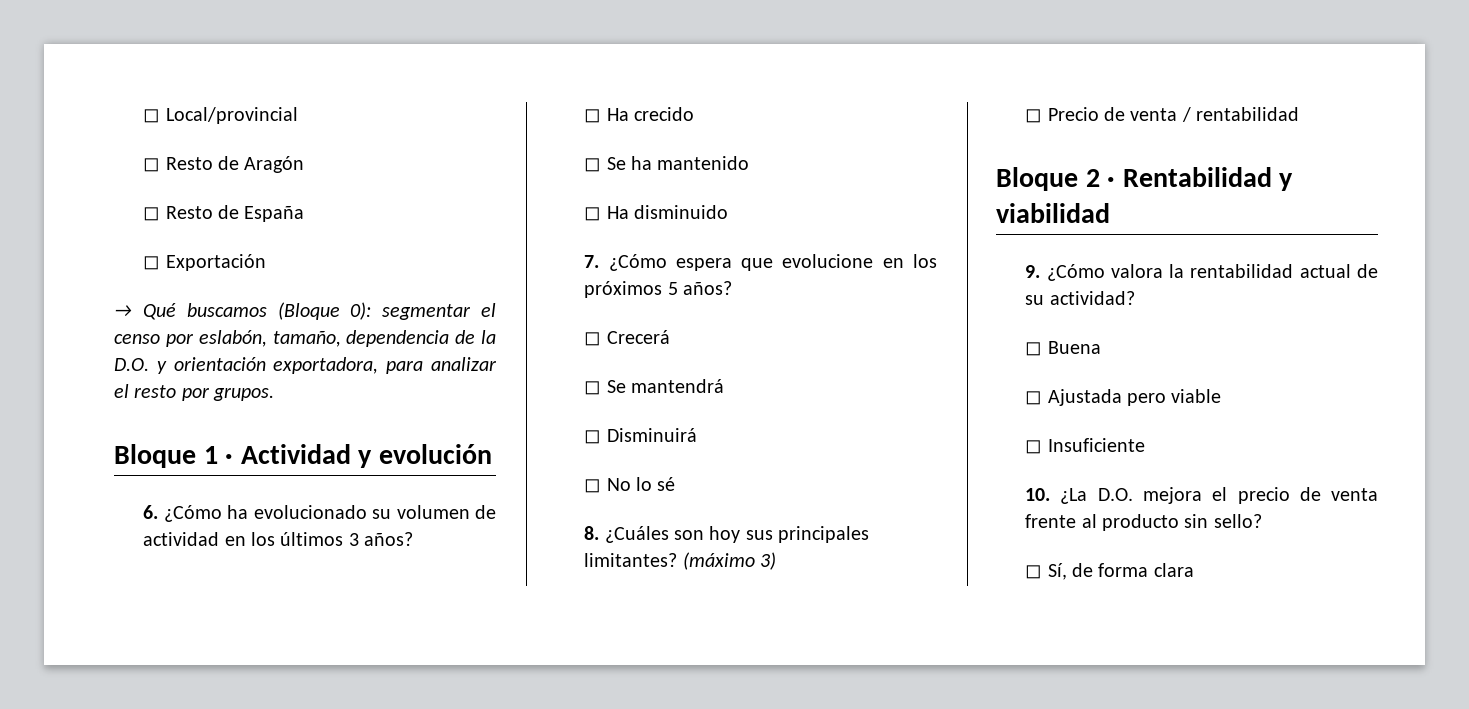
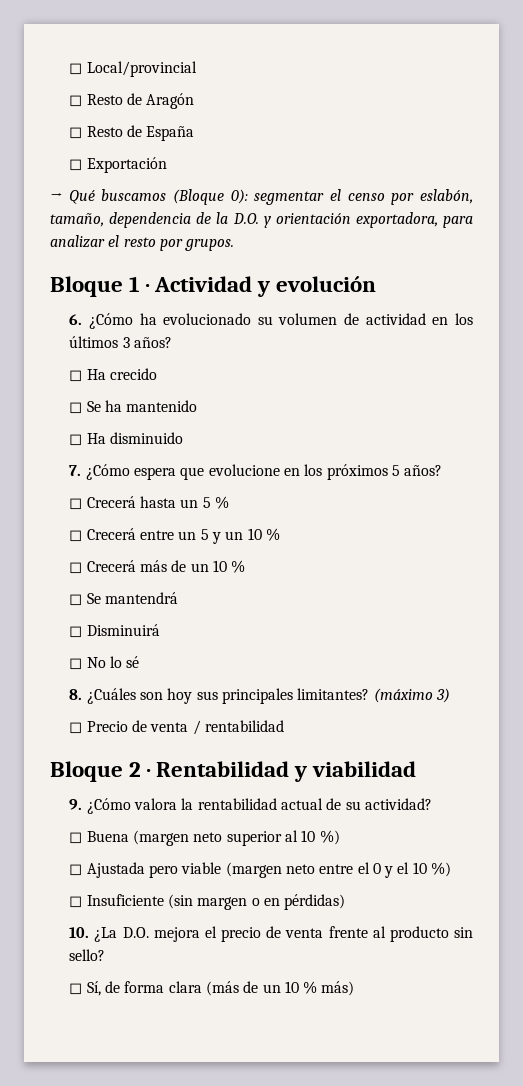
(670, 337) none -> [139,496,229,509] [69,528,280,544] [69,560,246,574] hasta un 5 % // ◻ Crecerá entre un 5 y un 10 % // ◻ Crecerá más de un 10 %
[1025,389,1222,406] [1025,438,1145,454] // ◻ Ajustada pero viable // ◻ Insuficiente -> [132,830,340,846] [69,862,452,878] [69,894,346,910] (margen neto superior al 10 %) // ◻ Ajustada pero viable (margen neto entre el 0 y el 10 %) // ◻ Insuficiente (sin margen o en pérdidas)
(1194, 570) none -> [205,981,355,996] (más de un 10 % más)

